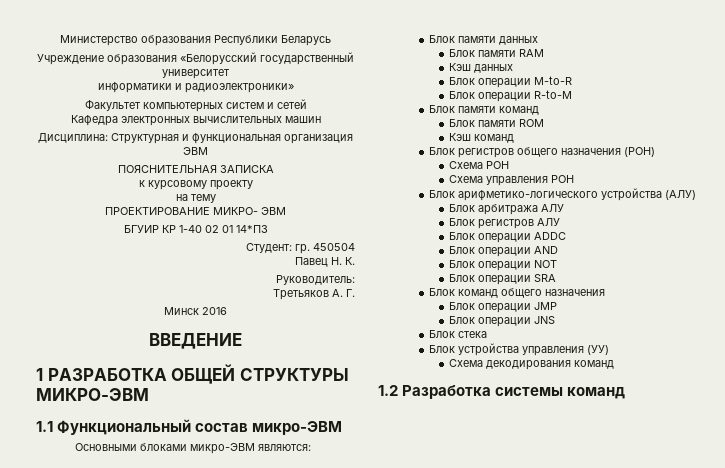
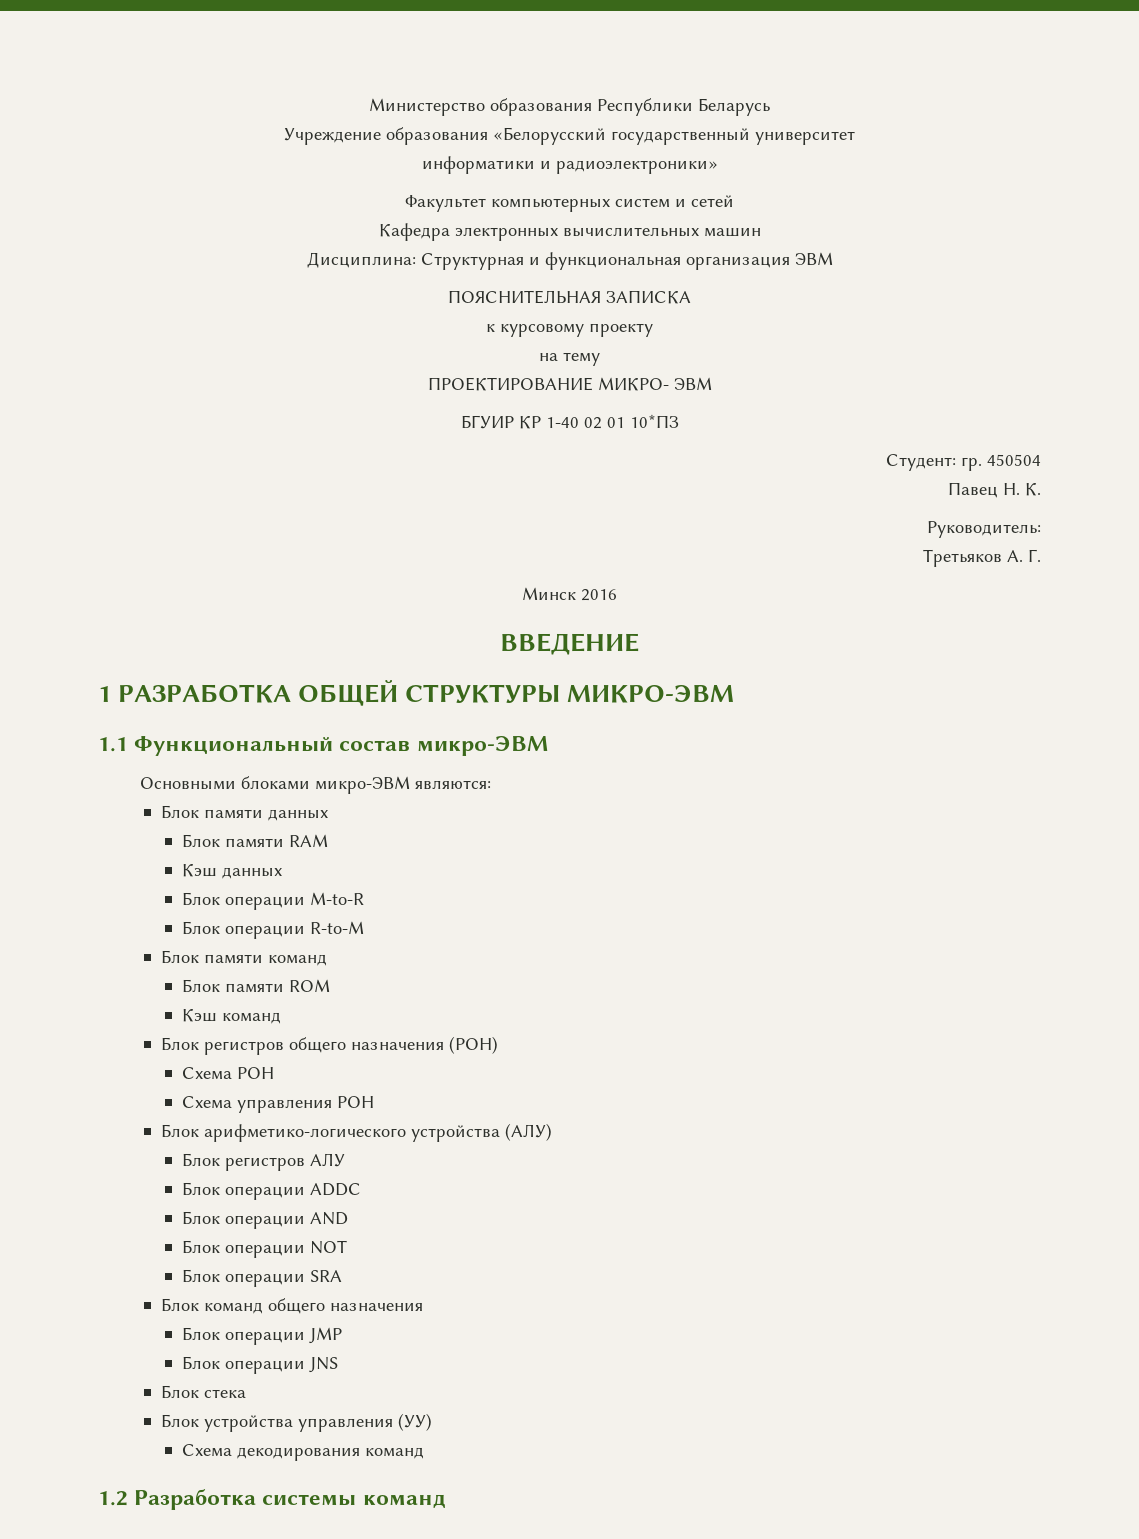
[235,225,268,233] 14*ПЗ -> [629,414,679,428] 10*ПЗ
[448,204,564,215] // Блок арбитража АЛУ -> (552, 1132) none

